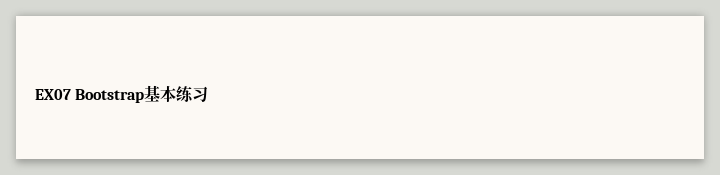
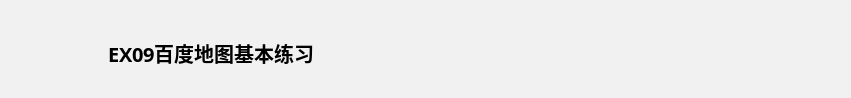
[35,89,145,103] EX07 Bootstrap -> [108,44,234,64] EX09百度地图

